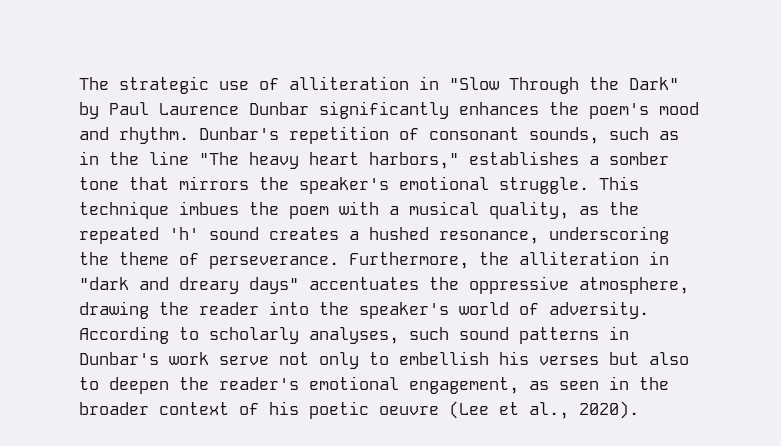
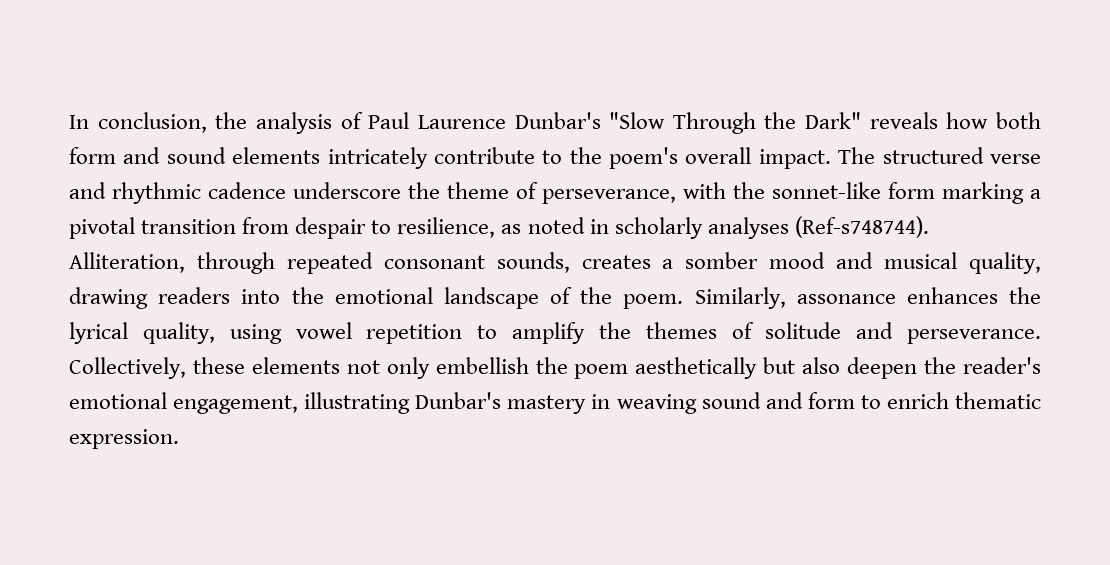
[79,76,679,94] [79,101,699,119] [79,126,679,144] [79,151,669,169] [79,176,639,194] [79,201,639,219] [79,226,669,244] [79,251,669,269] [79,276,689,294] [79,301,649,319] [79,326,629,344] [79,351,599,369] The strategic use of alliteration in "Slow Through the Dark" by Paul Laurence Dunbar significantly enhances the poem's mood and rhythm. Dunbar's repetition of consonant sounds, such as in the line "The heavy heart harbors," establishes a somber tone that mirrors the speaker's emotional struggle. This technique imbues the poem with a musical quality, as the repeated 'h' sound creates a hushed resonance, underscoring the theme of perseverance. Furthermore, the alliteration in "dark and dreary days" accentuates the oppressive atmosphere, drawing the reader into the speaker's world of adversity. According to scholarly analyses, such sound patterns in Dunbar's work serve not only to embellish his verses -> [69,112,1041,134] [69,147,1041,169] [69,182,1041,204] [69,216,929,239] [69,252,1041,274] [69,287,1041,309] [69,322,1042,344] [69,357,758,379] In conclusion, the analysis of Paul Laurence Dunbar's "Slow Through the Dark" reveals how both form and sound elements intricately contribute to the poem's overall impact. The structured verse and rhythmic cadence underscore the theme of perseverance, with the sonnet-like form marking a pivotal transition from despair to resilience, as noted in scholarly analyses (Ref-s748744). Alliteration, through repeated consonant sounds, creates a somber mood and musical quality, drawing readers into the emotional landscape of the poem. Similarly, assonance enhances the lyrical quality, using vowel repetition to amplify the themes of solitude and perseverance. Collectively, these elements not only embellish the poem aesthetically
[79,377,99,390] to -> (841, 365) none
[529,376,669,390] [79,401,639,419] as seen in the broader context of his poetic oeuvre (Lee et al., 2020). -> [304,392,1042,414] [69,429,179,449] illustrating Dunbar's mastery in weaving sound and form to enrich thematic expression.

